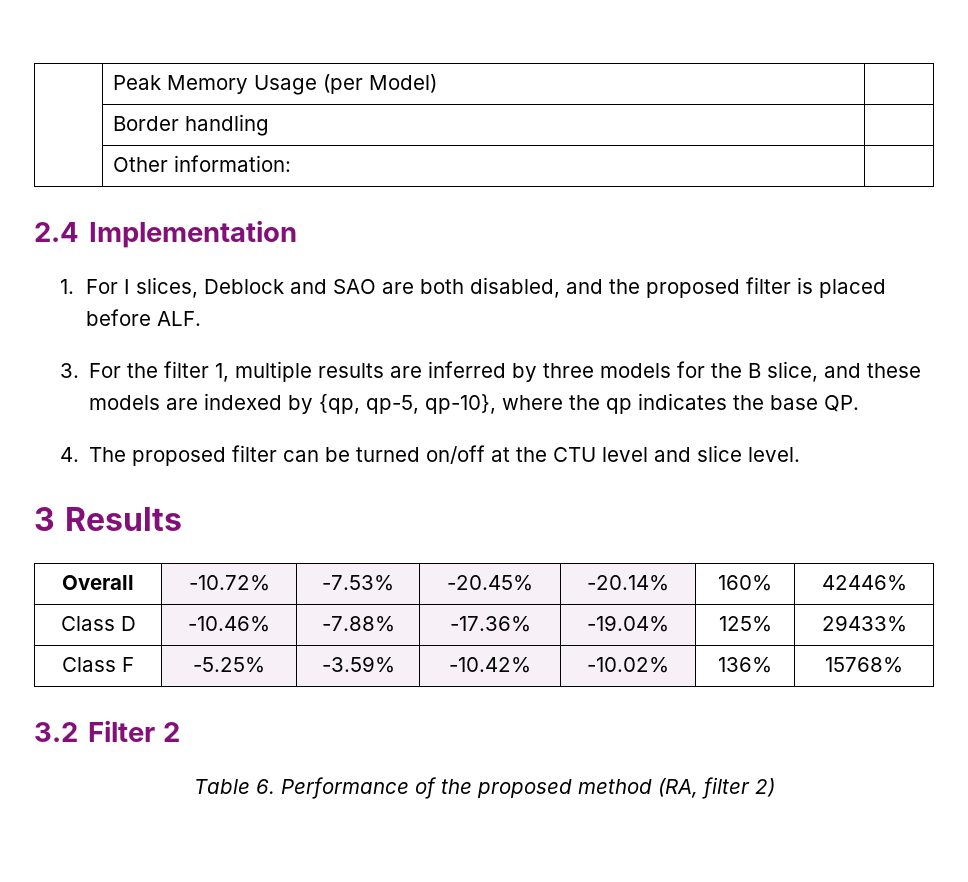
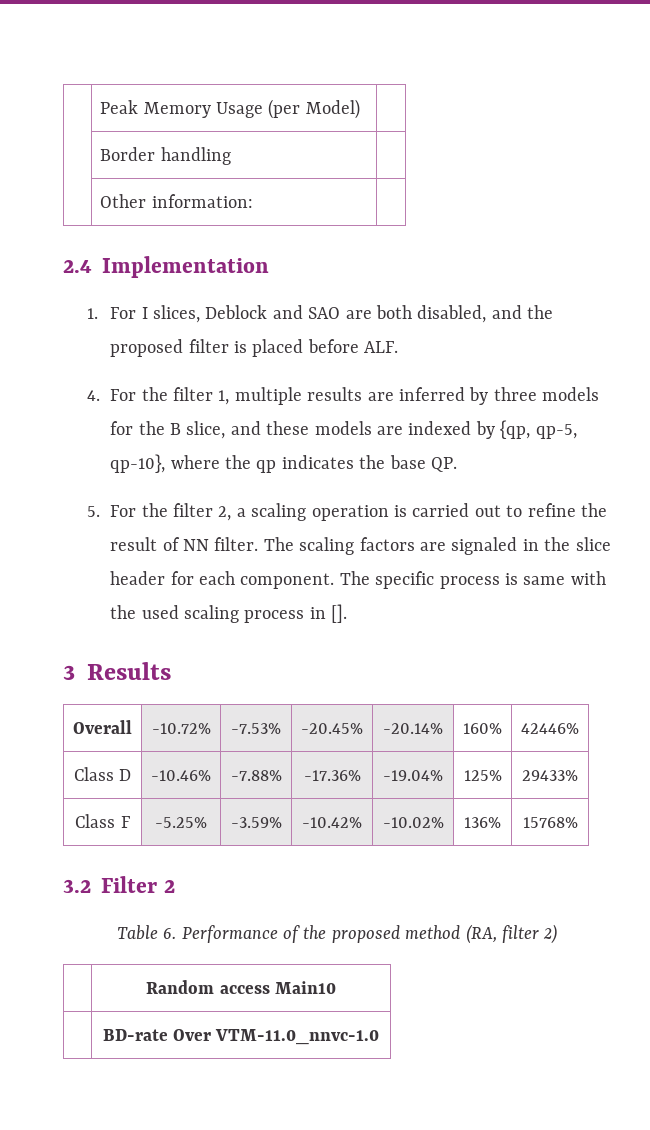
[59,363,79,378] 3. -> [86,390,100,401] 4.
[59,445,801,466] 4. The proposed filter can be turned on/off at the CTU level and slice level. -> [86,503,607,521] [110,537,611,555] [110,571,606,589] [110,604,348,623] 5. For the filter 2, a scaling operation is carried out to refine the result of NN filter. The scaling factors are signaled in the slice header for each component. The specific process is same with the used scaling process in [].
(775, 787) none -> [146,980,336,994] [102,1029,380,1045] // | Random access Main10 // | BD-rate Over VTM-11.0_nnvc-1.0

